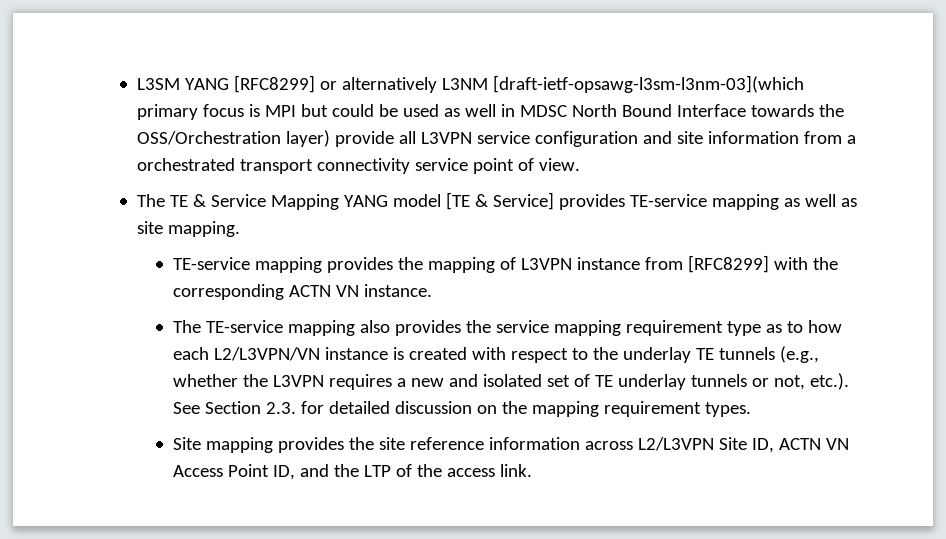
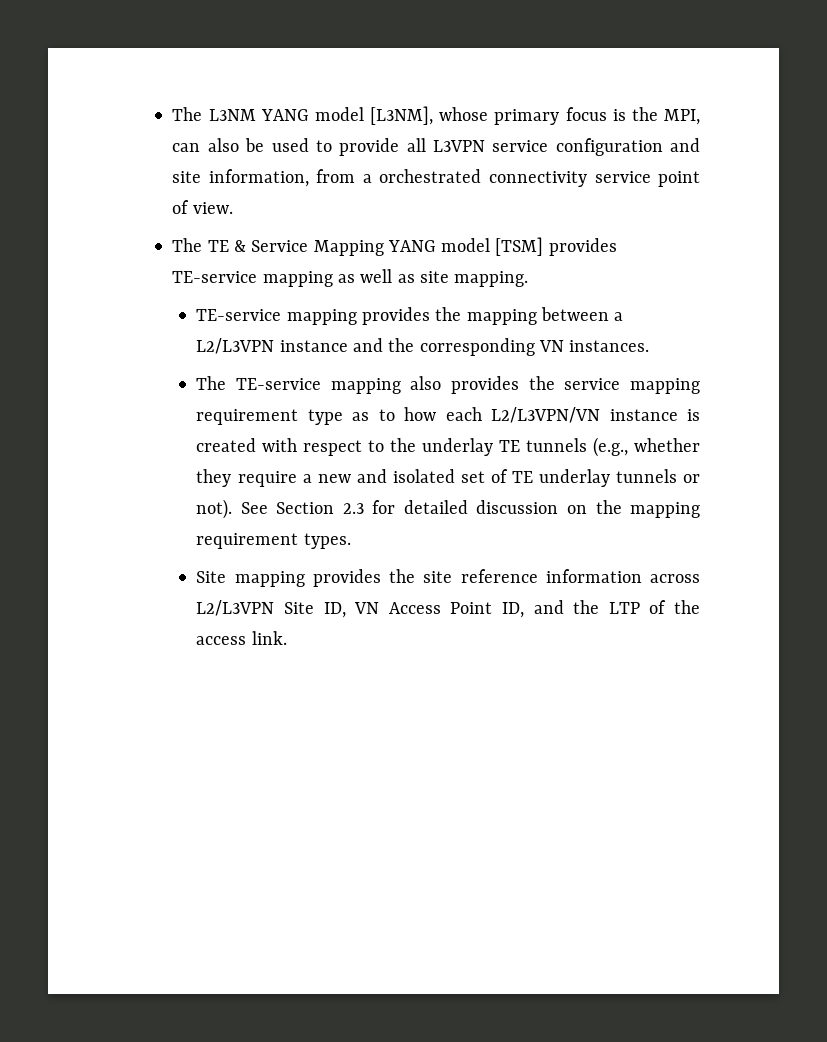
[136,75,804,93] [136,104,844,120] [136,130,330,147] L3SM YANG [RFC8299] or alternatively L3NM [draft-ietf-opsawg-l3sm-l3nm-03](which primary focus is MPI but could be used as well in MDSC North Bound Interface towards the OSS/Orchestration layer) -> [172,106,701,125] [172,138,332,152] The L3NM YANG model [L3NM], whose primary focus is the MPI, can also be used to
[707,131,799,144] information -> [208,169,309,187] information,
[239,159,313,174] transport -> (482, 176) none
[445,192,554,210] [TE & Service] -> [495,237,544,256] [TSM]
[499,255,838,273] [172,284,432,300] of L3VPN instance from [RFC8299] with the corresponding ACTN VN instance. -> [540,307,624,321] [196,338,650,356] between a L2/L3VPN instance and the corresponding VN instances.
[242,374,392,390] the L3VPN requires -> [196,469,297,487] they require
[773,373,849,390] not, etc.). -> [196,499,233,519] not).
[265,402,296,414] 2.3. -> [342,503,364,514] 2.3
[778,438,821,450] ACTN -> (346, 610) none

